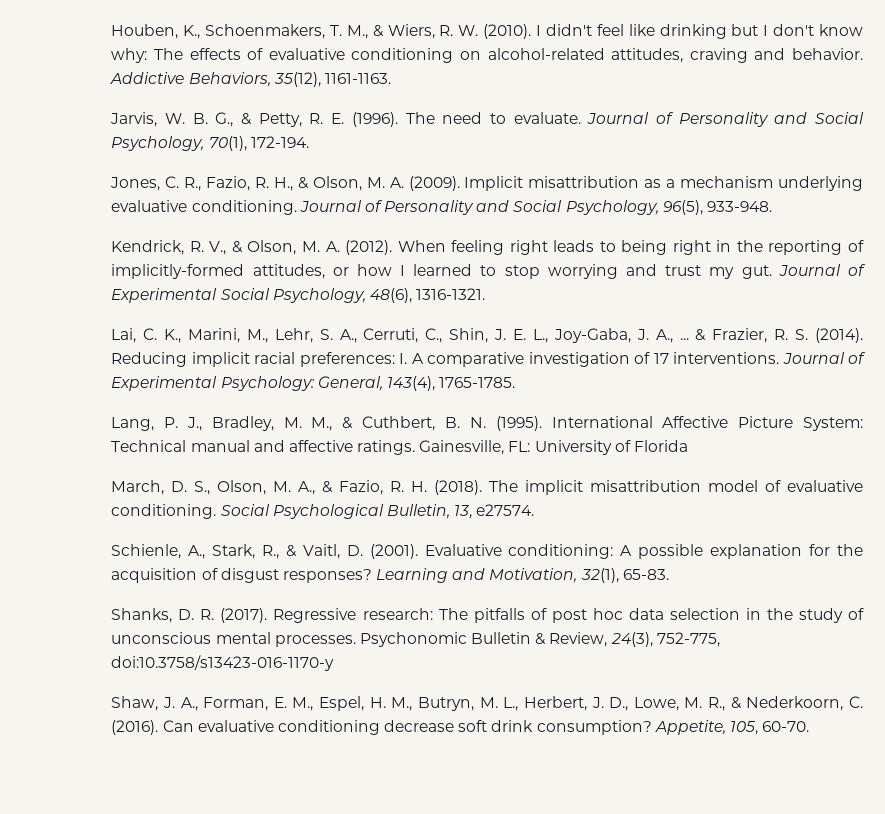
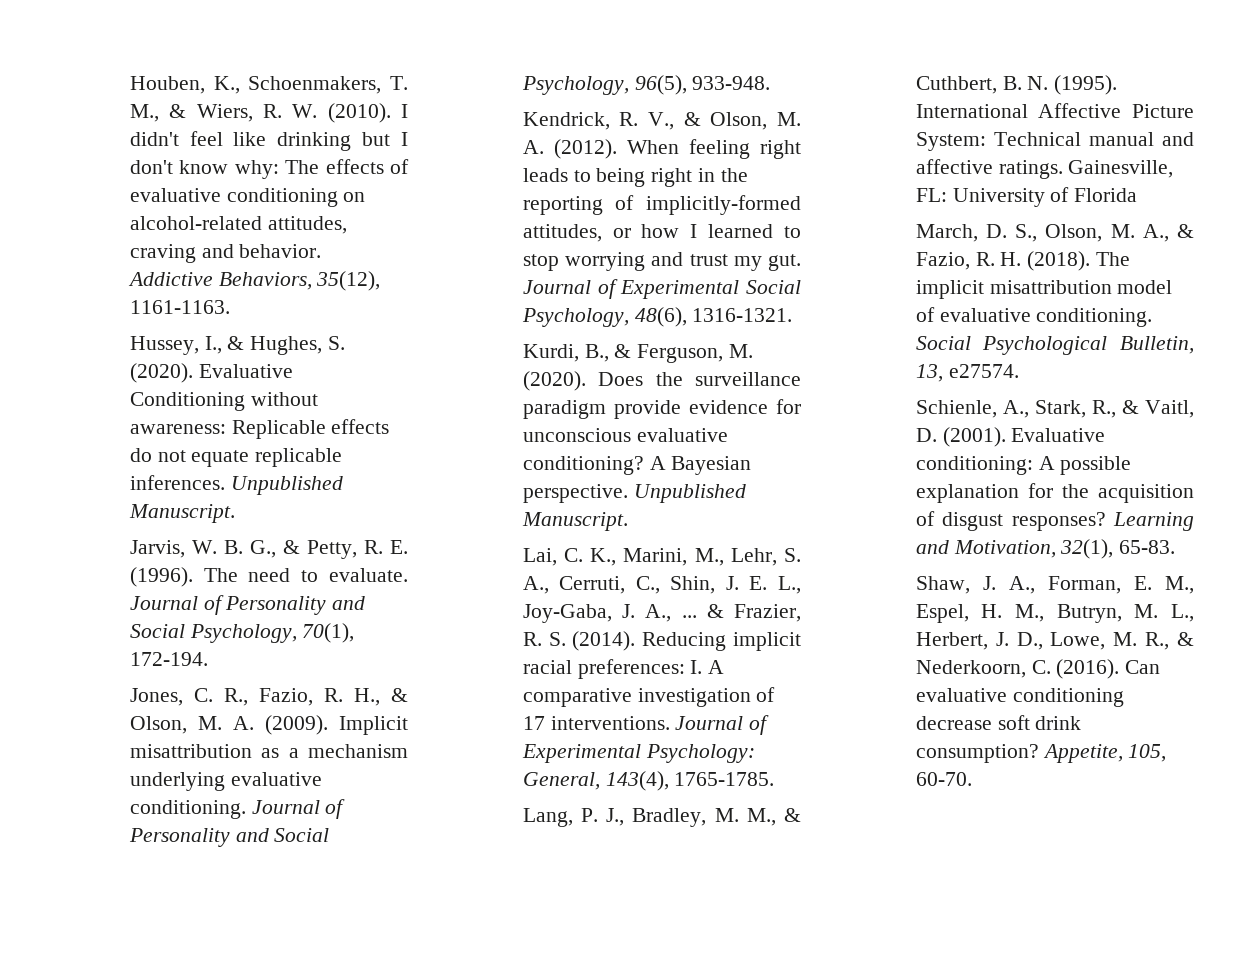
(391, 78) none -> [129,336,345,355] [129,363,293,383] [129,392,318,411] [129,419,390,439] [129,448,343,467] [129,475,343,495] [128,504,235,523] // Hussey, I., & Hughes, S. (2020). Evaluative Conditioning without awareness: Replicable effects do not equate replicable inferences. Unpublished Manuscript.
(486, 294) none -> [522,344,753,363] [522,371,801,391] [522,399,801,419] [522,428,728,442] [522,456,752,475] [522,484,746,503] [521,512,628,531] // Kurdi, B., & Ferguson, M. (2020). Does the surveillance paradigm provide evidence for unconscious evaluative conditioning? A Bayesian perspective. Unpublished Manuscript.
[111,608,864,623] [111,632,720,647] [111,655,335,671] // Shanks, D. R. (2017). Regressive research: The pitfalls of post hoc data selection in the study of unconscious mental processes. Psychonomic Bulletin & Review, 24(3), 752-775, doi:10.3758/s13423-016-1170-y -> (1176, 547) none

